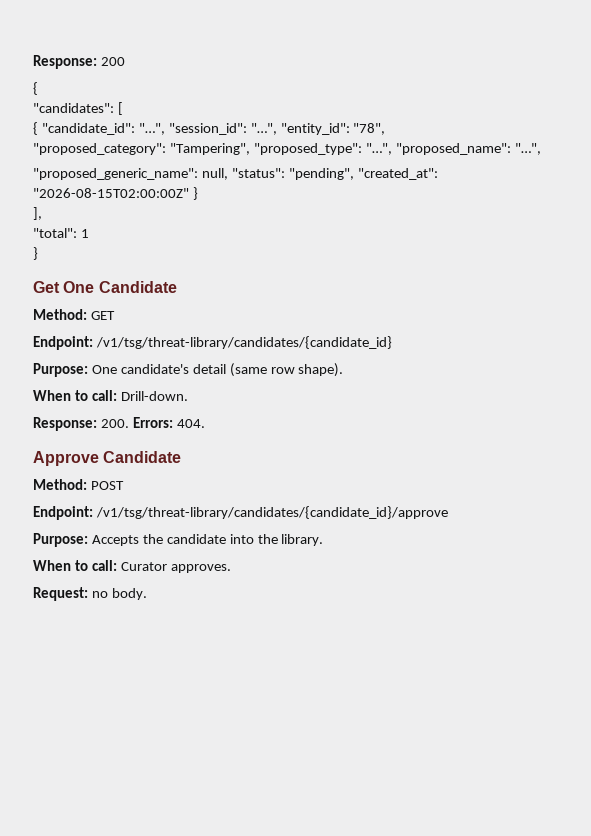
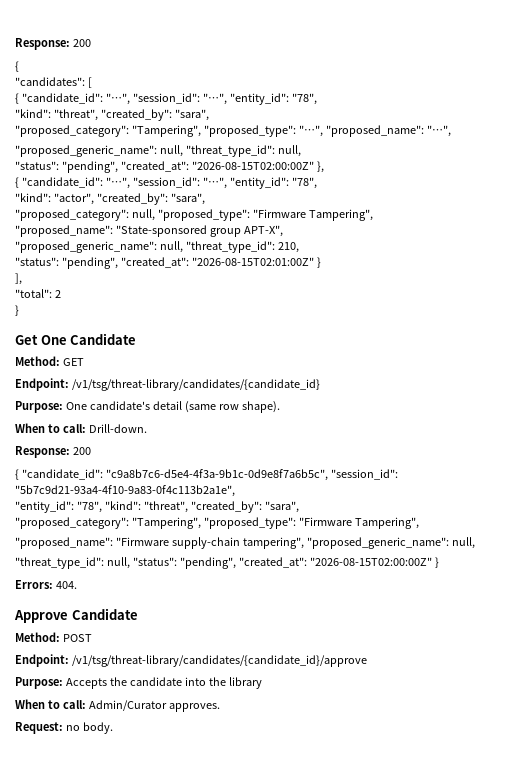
(386, 129) none -> [15,109,209,121] // "kind": "threat", "created_by": "sara",
[231,168,438,180] [33,188,189,198] "status": "pending", "created_at": "2026-08-15T02:00:00Z" -> [185,145,301,157] [15,161,324,173] [15,177,317,189] [15,193,205,205] [15,209,373,221] [15,225,283,237] [15,241,299,253] [15,257,314,269] "threat_type_id": null, // "status": "pending", "created_at": "2026-08-15T02:00:00Z" }, // { "candidate_id": "…", "session_id": "…", "entity_id": "78", // "kind": "actor", "created_by": "sara", // "proposed_category": null, "proposed_type": "Firmware Tampering", // "proposed_name": "State-sponsored group APT-X", // "proposed_generic_name": null, "threat_type_id": 210, // "status": "pending", "created_at": "2026-08-15T02:01:00Z"
[80,229,89,238] 1 -> [54,290,61,298] 2
[100,419,129,428] 200. -> [72,447,91,455] [15,469,398,481] [15,485,235,497] [15,501,299,513] [15,517,419,529] [15,537,475,549] [15,557,439,569] 200 // { "candidate_id": "c9a8b7c6-d5e4-4f3a-9b1c-0d9e8f7a6b5c", "session_id": "5b7c9d21-93a4-4f10-9a83-0f4c113b2a1e", // "entity_id": "78", "kind": "threat", "created_by": "sara", // "proposed_category": "Tampering", "proposed_type": "Firmware Tampering", // "proposed_name": "Firmware supply-chain tampering", "proposed_generic_name": null, // "threat_type_id": null, "status": "pending", "created_at": "2026-08-15T02:00:00Z" } //
[281,534,324,546] [33,560,167,571] library. // When to call: Curator -> [228,677,262,689] [15,699,167,711] library // When to call: Admin/Curator

